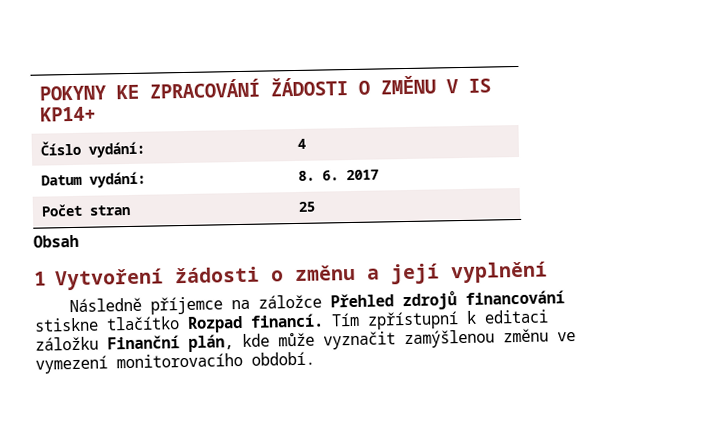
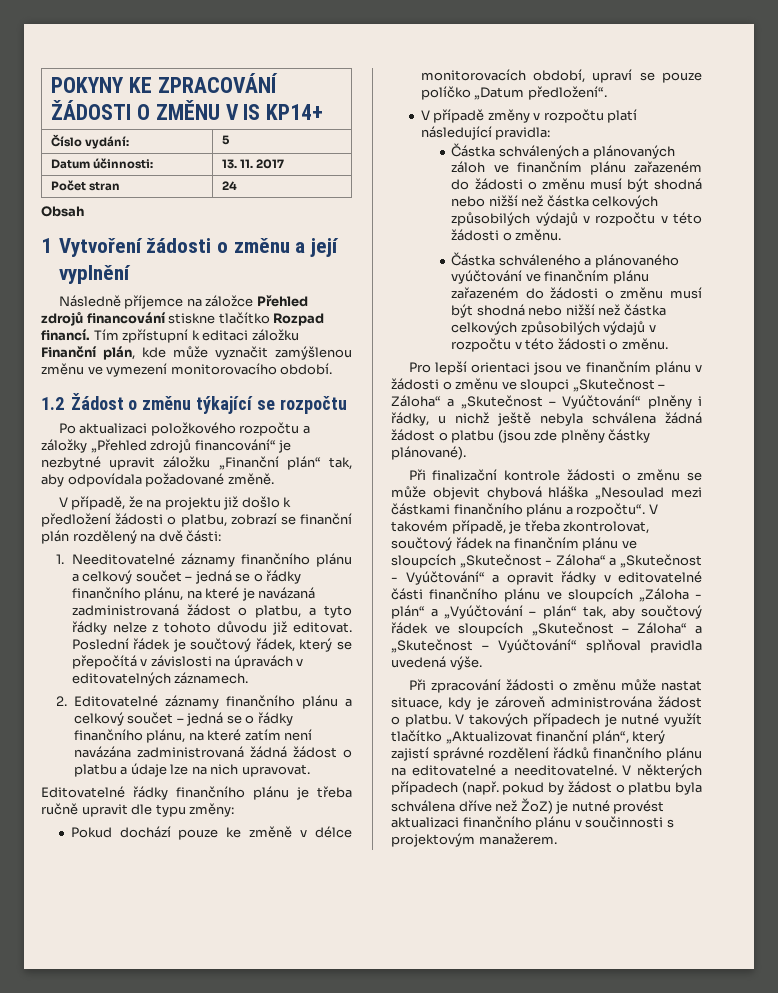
[297,138,307,149] 4 -> [222,135,231,145] 5
[89,171,147,188] [298,170,340,181] vydání: | 8. 6. -> [93,158,154,169] [222,159,254,169] účinnosti: | 13. 11.
[298,201,317,212] 25 -> [222,181,238,190] 24
(315, 358) none -> [41,393,347,414] [58,422,310,436] [41,439,292,453] [41,456,352,470] [41,473,274,487] [58,496,292,510] [41,513,352,527] [41,530,222,544] [56,553,352,567] [71,570,302,584] [71,587,316,601] [71,604,352,618] [71,621,352,635] [71,638,352,652] [71,655,304,669] [71,672,249,686] [56,695,352,709] [73,712,293,726] [73,729,313,743] [73,746,352,758] [73,763,310,777] [41,786,352,800] [41,803,235,817] [70,826,352,840] [420,69,702,83] [420,86,607,100] [420,109,638,123] [420,126,551,140] [451,143,675,159] [451,161,702,175] [451,178,702,192] [451,195,659,209] [451,212,702,226] [451,229,562,241] [451,252,679,268] [451,270,649,284] [451,287,702,299] [451,304,666,318] [451,321,656,335] [451,338,668,352] [408,361,702,375] [391,378,666,392] [391,395,702,409] [391,412,702,426] [391,429,651,443] [391,446,466,460] [408,469,702,481] [391,486,702,500] [391,503,658,517] [391,520,650,534] [391,537,637,551] [391,554,702,568] [391,571,702,585] [391,588,702,602] [391,605,702,619] [391,622,702,636] [391,639,702,653] [391,656,482,670] [408,679,702,693] [391,696,702,710] [391,713,702,727] [391,730,666,744] [391,747,702,761] [391,764,702,778] [391,781,702,795] [391,798,665,814] [391,816,674,830] [391,833,557,847] // 1.2 Žádost o změnu týkající se rozpočtu // Po aktualizaci položkového rozpočtu a záložky „Přehled zdrojů financování“ je nezbytné upravit záložku „Finanční plán“ tak, aby odpovídala požadované změně. // V případě, že na projektu již došlo k předložení žádosti o platbu, zobrazí se finanční plán rozdělený na dvě části: // 1. Needitovatelné záznamy finančního plánu a celkový součet – jedná se o řádky finančního plánu, na které je navázaná zadministrovaná žádost o platbu, a tyto řádky nelze z tohoto důvodu již editovat. Poslední řádek je součtový řádek, který se přepočítá v závislosti na úpravách v editovatelných záznamech. // 2. Editovatelné záznamy finančního plánu a celkový součet – jedná se o řádky finančního plánu, na které zatím není navázána zadministrovaná žádná žádost o platbu a údaje lze na nich upravovat. // Editovatelné řádky finančního plánu je třeba ručně upravit dle typu změny: // Pokud dochází pouze ke změně v délce monitorovacích období, upraví se pouze políčko „Datum předložení“. // V případě změny v rozpočtu platí následující pravidla: // Částka schválených a plánovaných záloh ve finančním plánu zařazeném do žádosti o změnu musí být shodná nebo nižší než částka celkových způsobilých výdajů v rozpočtu v této žádosti o změnu. // Částka schváleného a plánovaného vyúčtování ve finančním plánu zařazeném do žádosti o změnu musí být shodná nebo nižší než částka celkových způsobilých výdajů v rozpočtu v této žádosti o změnu. // Pro lepší orientaci jsou ve finančním plánu v žádosti o změnu ve sloupci „Skutečnost – Záloha“ a „Skutečnost – Vyúčtování“ plněny i řádky, u nichž ještě nebyla schválena žádná žádost o platbu (jsou zde plněny částky plánované). // Při finalizační kontrole žádosti o změnu se může objevit chybová hláška „Nesoulad mezi částkami finančního plánu a rozpočtu“. V takovém případě, je třeba zkontrolovat, součtový řádek na finančním plánu ve sloupcích „Skutečnost - Záloha“ a „Skutečnost - Vyúčtování“ a opravit řádky v editovatelné části finančního plánu ve sloupcích „Záloha - plán“ a „Vyúčtování – plán“ tak, aby součtový řádek ve sloupcích „Skutečnost – Záloha“ a „Skutečnost – Vyúčtování“ splňoval pravidla uvedená výše. // Při zpracování žádosti o změnu může nastat situace, kdy je zároveň administrována žádost o platbu. V takových případech je nutné využít tlačítko „Aktualizovat finanční plán“, který zajistí správné rozdělení řádků finančního plánu na editovatelné a needitovatelné. V některých případech (např. pokud by žádost o platbu byla schválena dříve než ŽoZ) je nutné provést aktualizaci finančního plánu v součinnosti s projektovým manažerem.

